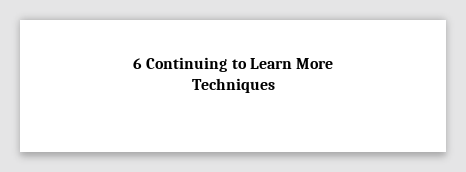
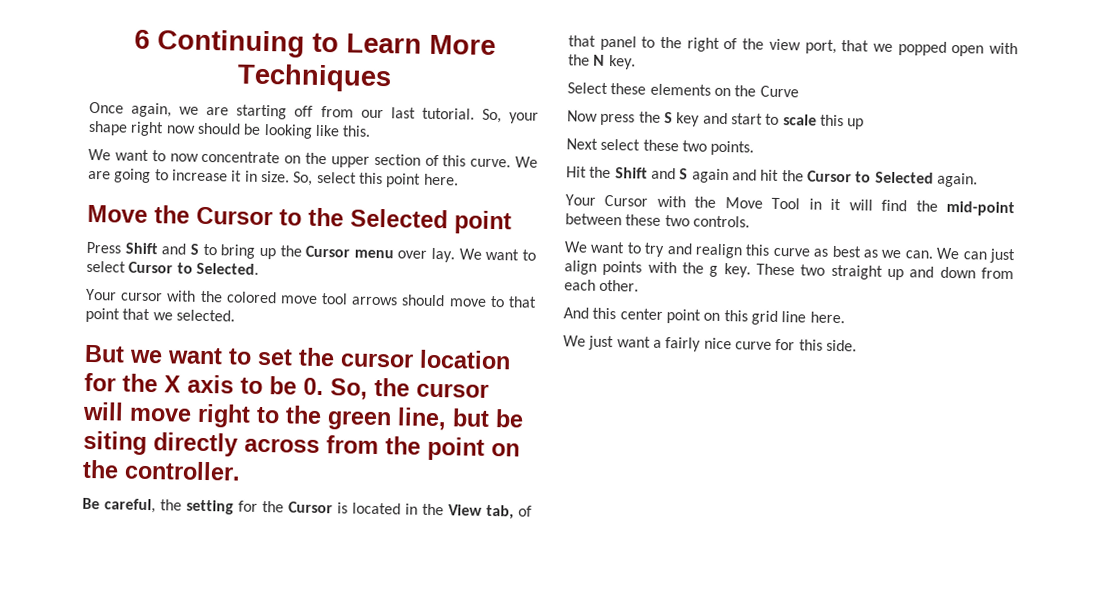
(275, 85) none -> [89,101,540,124] [88,120,372,139] [88,148,538,168] [88,168,459,188] [87,204,512,235] [86,241,537,263] [86,260,259,275] [85,288,537,308] [85,307,235,323] [84,344,511,370] [84,372,489,400] [82,401,524,431] [83,430,520,461] [82,459,241,481] [82,497,532,520] [568,35,1018,57] [568,54,636,70] [567,82,799,98] [567,110,865,130] [566,138,755,156] [566,166,978,188] [565,194,1015,217] [565,213,750,228] [564,241,1015,264] [564,260,1014,281] [564,279,640,292] [563,307,845,325] [563,335,857,352] // Once again, we are starting off from our last tutorial. So, your shape right now should be looking like this. // We want to now concentrate on the upper section of this curve. We are going to increase it in size. So, select this point here. // Move the Cursor to the Selected point // Press Shift and S to bring up the Cursor menu over lay. We want to select Cursor to Selected. // Your cursor with the colored move tool arrows should move to that point that we selected. // But we want to set the cursor location for the X axis to be 0. So, the cursor will move right to the green line, but be siting directly across from the point on the controller. // Be careful, the setting for the Cursor is located in the View tab, of that panel to the right of the view port, that we popped open with the N key. // Select these elements on the Curve // Now press the S key and start to scale this up // Next select these two points. // Hit the Shift and S again and hit the Cursor to Selected again. // Your Cursor with the Move Tool in it will find the mid-point between these two controls. // We want to try and realign this curve as best as we can. We can just align points with the g key. These two straight up and down from each other. // And this center point on this grid line here. // We just want a fairly nice curve for this side.

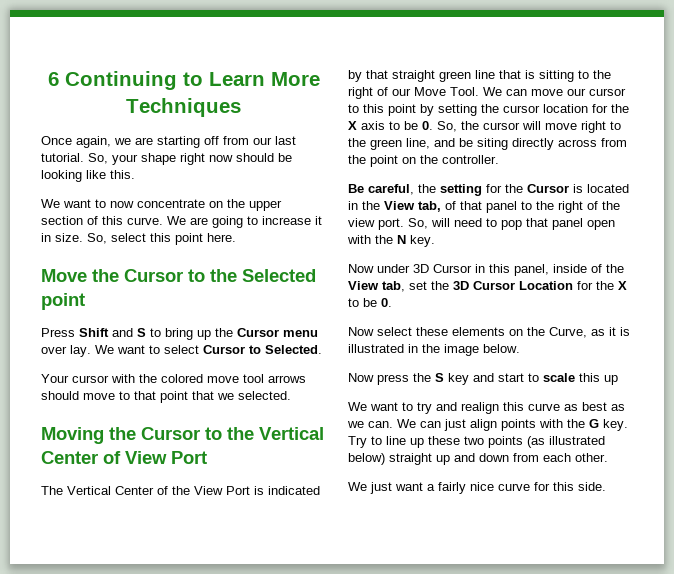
[84,344,293,366] But we want to set -> [41,427,324,444] [41,451,207,464] [41,486,320,495] [348,70,611,82] [348,87,626,99] [348,104,477,116] Moving the Cursor to the Vertical Center of View Port // The Vertical Center of the View Port is indicated by that straight green line that is sitting to the right of our Move Tool. We can move our cursor to this point by setting
[452,408,490,427] but -> [434,138,455,147] and
[804,39,947,56] port, that we popped -> [378,218,583,230] port. So, will need to pop that panel
[567,82,799,98] Select these elements on the Curve -> [348,264,624,276] [348,281,627,292] [348,298,392,307] [348,327,630,338] [348,344,520,356] Now under 3D Cursor in this panel, inside of the View tab, set the 3D Cursor Location for the X to be 0. // Now select these elements on the Curve, as it is illustrated in the image below.
[566,138,755,156] [566,166,978,188] [565,194,1015,217] [565,213,750,228] // Next select these two points. // Hit the Shift and S again and hit the Cursor to Selected again. // Your Cursor with the Move Tool in it will find the mid-point between these two controls. -> (618, 380) none
[709,263,826,278] g key. These two -> [589,419,628,431] [348,436,605,448] [348,453,385,465] G key. Try to line up these two points (as illustrated below)
[563,307,845,325] // And this center point on this grid line here. -> (608, 457) none

